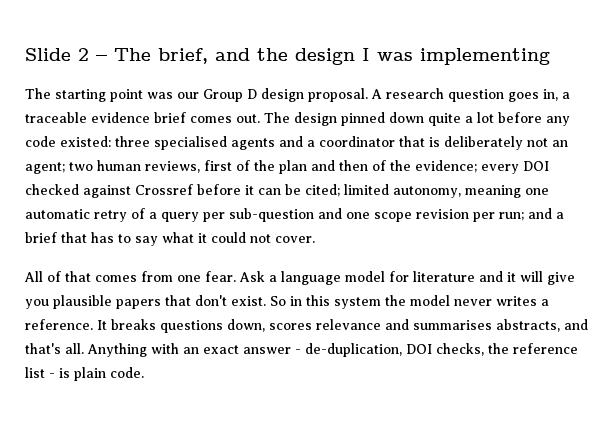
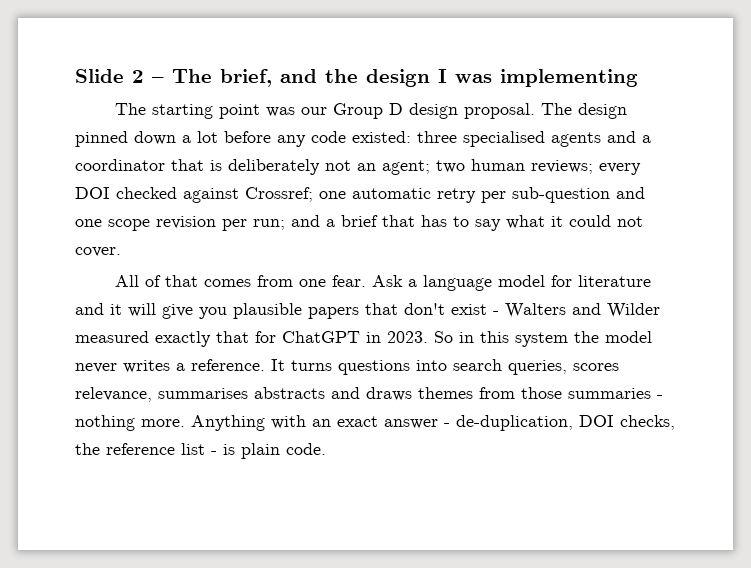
[371,88,570,102] [25,112,260,123] A research question goes in, a traceable evidence brief comes out. -> (536, 111) none
[428,113,461,126] quite -> (176, 138) none
[145,160,549,174] [25,184,549,198] [25,208,199,222] reviews, first of the plan and then of the evidence; every DOI checked against Crossref before it can be cited; limited autonomy, meaning one automatic retry of a query -> [531,160,641,175] [75,187,476,203] reviews; every DOI checked against Crossref; one automatic retry
[231,296,266,306] exist. -> [451,303,660,318] [75,331,428,347] exist - Walters and Wilder measured exactly that for ChatGPT in 2023.
[111,319,588,333] [25,343,84,354] breaks questions down, scores relevance and summarises abstracts, and that's all. -> [291,359,619,375] [75,387,663,402] [75,415,185,431] turns questions into search queries, scores relevance, summarises abstracts and draws themes from those summaries - nothing more.

